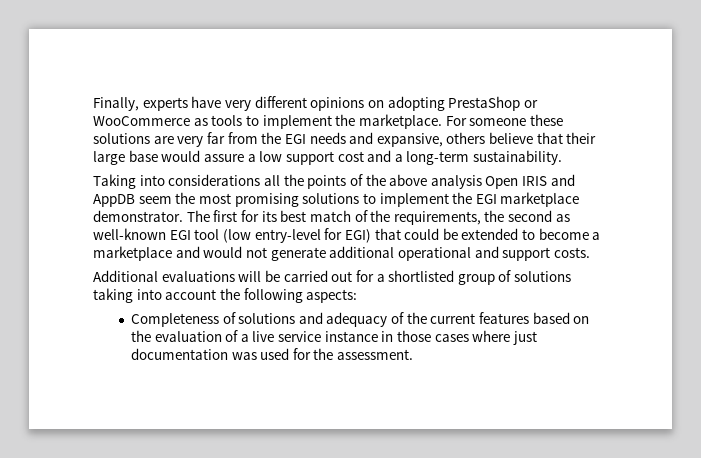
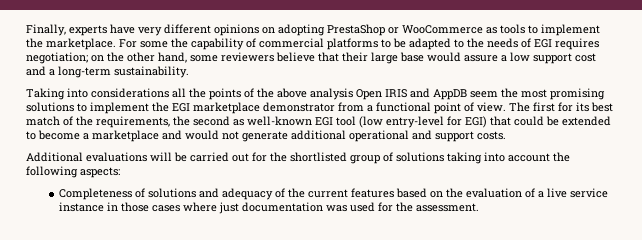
[469,114,563,126] [93,132,486,147] someone these solutions are very far from the EGI needs and expansive, others -> [140,38,599,50] [26,52,274,64] some the capability of commercial platforms to be adapted to the needs of EGI requires negotiation; on the other hand, some reviewers
[93,210,183,222] demonstrator. -> [263,102,506,114] demonstrator from a functional point of view.
[376,274,385,282] a -> [270,152,287,162] the

